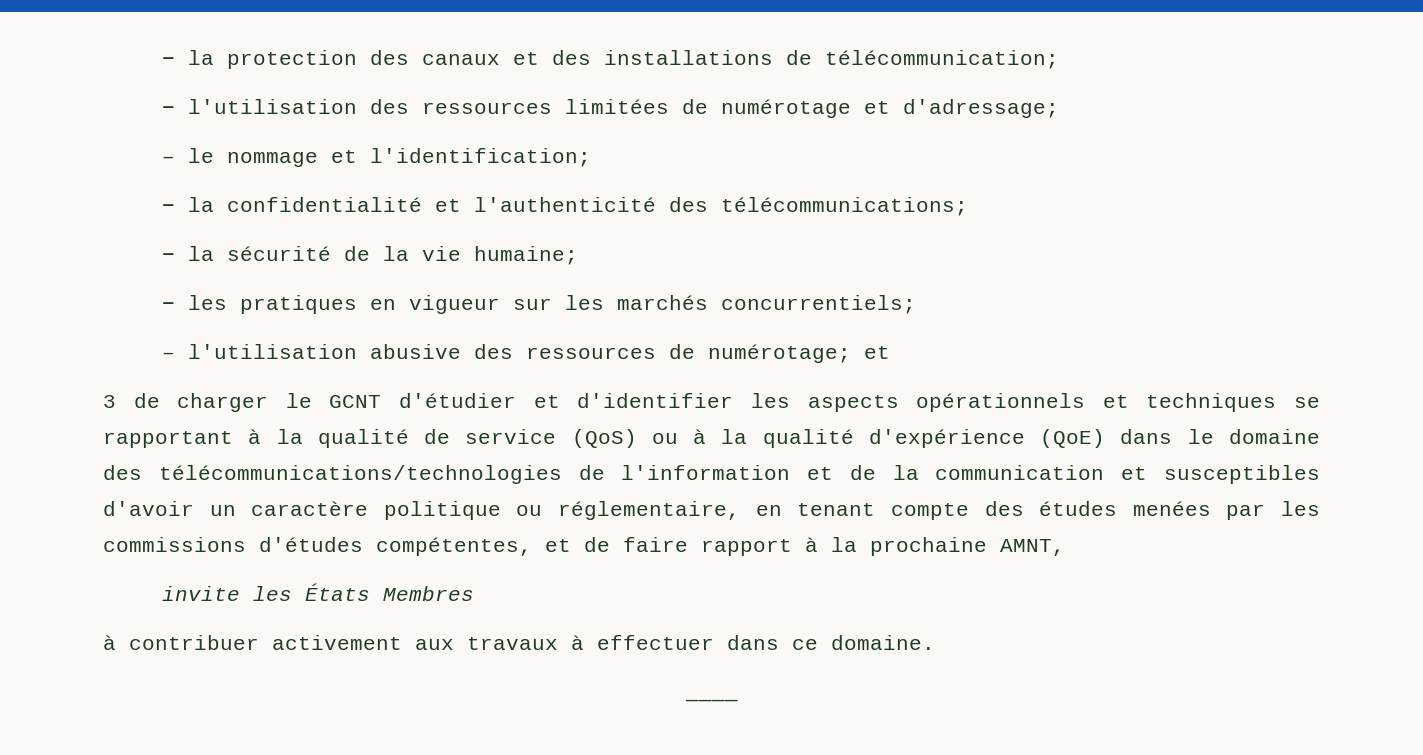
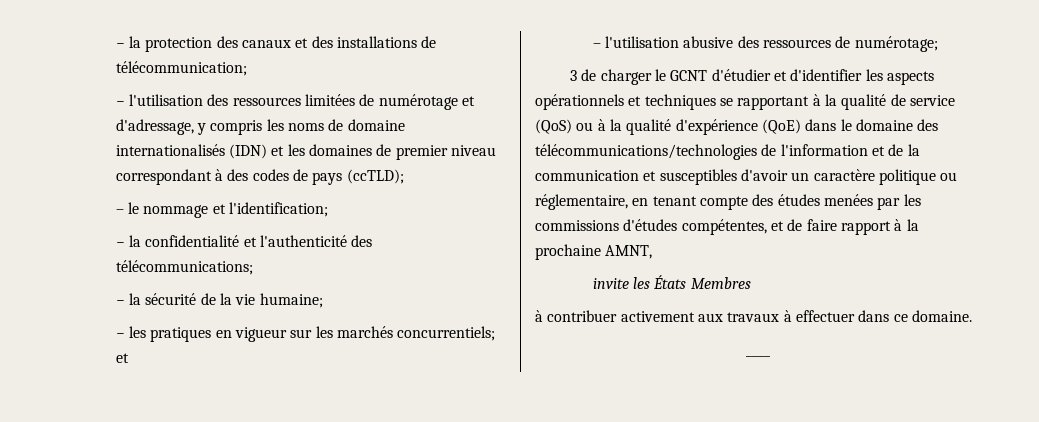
[903,99,1060,118] d'adressage; -> [115,119,405,135] [115,144,496,160] [115,169,404,185] d'adressage, y compris les noms de domaine internationalisés (IDN) et les domaines de premier niveau correspondant à des codes de pays (ccTLD);
(917, 304) none -> [115,353,129,363] et
[864,346,891,359] et -> (938, 44) none

